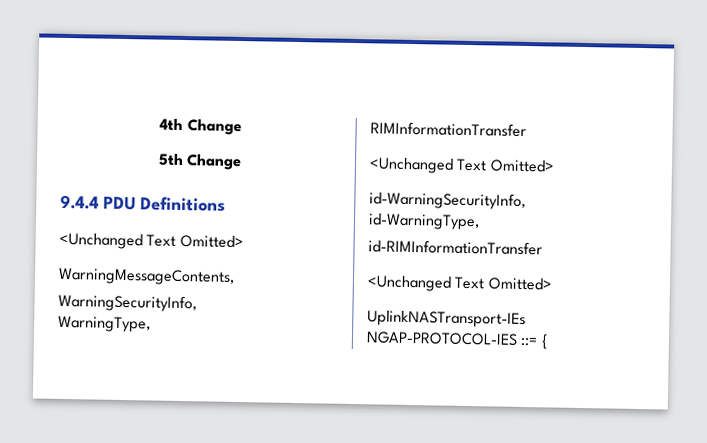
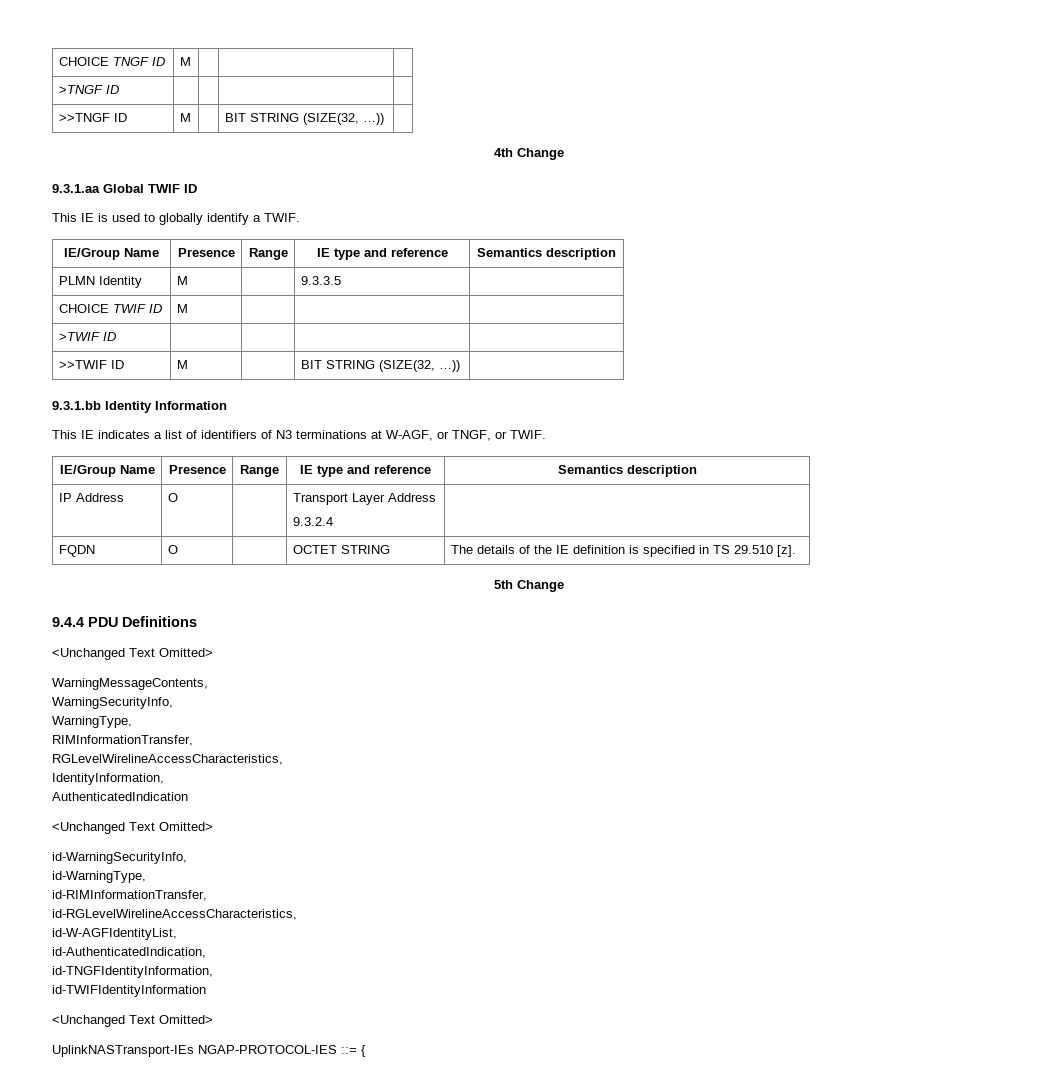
[159,118,242,136] 4th Change -> [58,57,165,66] [179,57,191,66] [58,85,119,94] [58,113,127,122] [179,113,191,122] [224,113,384,125] [493,148,564,160] [52,184,197,193] [52,213,300,225] [64,248,159,260] [177,248,235,257] [248,248,288,260] [316,248,448,260] [476,248,616,260] [58,276,142,288] [176,276,188,285] [300,276,341,285] [58,304,162,313] [176,304,188,313] [58,332,116,341] [58,360,124,369] [176,360,188,369] [300,360,460,372] [52,401,227,413] [52,430,546,441] [59,465,155,477] [168,465,226,474] [240,465,279,477] [300,465,431,477] [557,465,697,477] [58,493,124,502] [167,493,178,502] [292,493,436,505] [292,517,333,526] [58,545,95,557] [167,545,178,554] [292,545,390,554] [450,545,796,557] CHOICE TNGF ID | M | | | // >TNGF ID | | | | // >>TNGF ID | M | | BIT STRING (SIZE(32, …)) | // 4th Change // 9.3.1.aa Global TWIF ID // This IE is used to globally identify a TWIF. // IE/Group Name | Presence | Range | IE type and reference | Semantics description // PLMN Identity | M | | 9.3.3.5 | // CHOICE TWIF ID | M | | | // >TWIF ID | | | | // >>TWIF ID | M | | BIT STRING (SIZE(32, …)) | // 9.3.1.bb Identity Information // This IE indicates a list of identifiers of N3 terminations at W-AGF, or TNGF, or TWIF. // IE/Group Name | Presence | Range | IE type and reference | Semantics description // IP Address | O | | Transport Layer Address // 9.3.2.4 | // FQDN | O | | OCTET STRING | The details of the IE definition is specified in TS 29.510 [z].
[370,121,527,138] RIMInformationTransfer -> [52,735,193,746] [52,754,283,765] [52,773,164,785] [52,792,188,801] RIMInformationTransfer, // RGLevelWirelineAccessCharacteristics, // IdentityInformation, // AuthenticatedIndication
[368,239,543,256] id-RIMInformationTransfer -> [52,890,207,901] [52,909,297,920] [52,928,177,940] [52,947,206,958] [52,966,213,978] [52,985,206,997] id-RIMInformationTransfer, // id-RGLevelWirelineAccessCharacteristics, // id-W-AGFIdentityList, // id-AuthenticatedIndication, // id-TNGFIdentityInformation, // id-TWIFIdentityInformation

